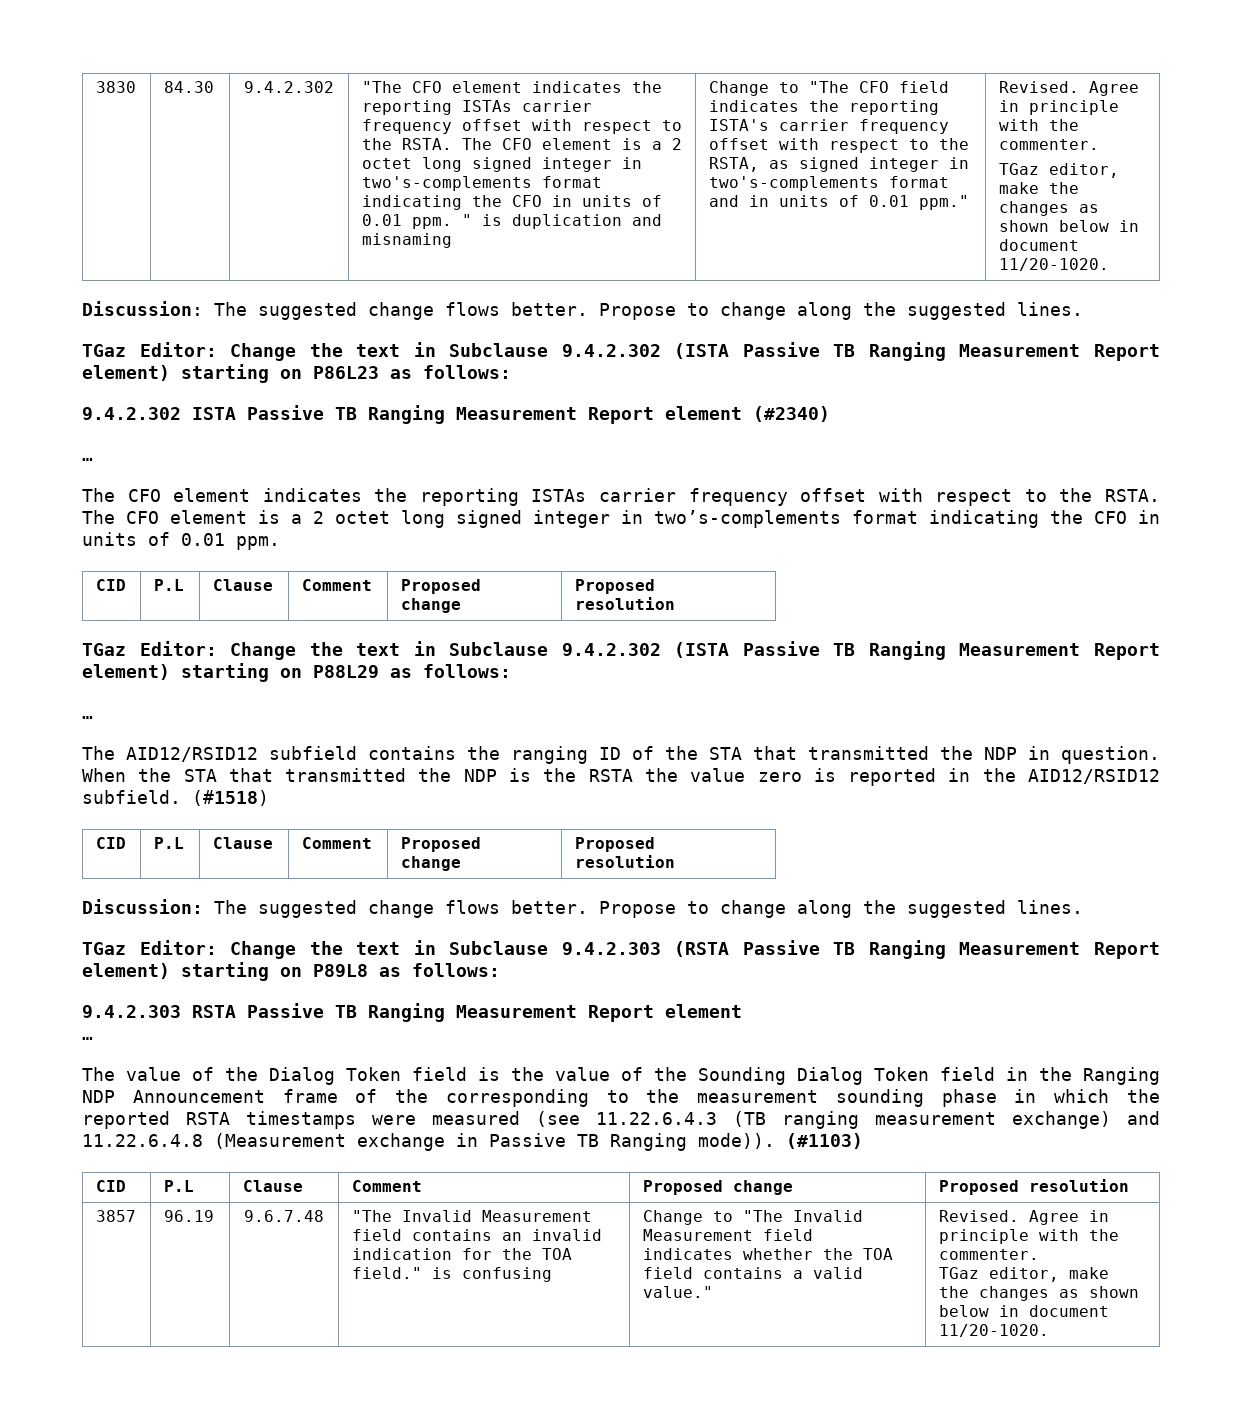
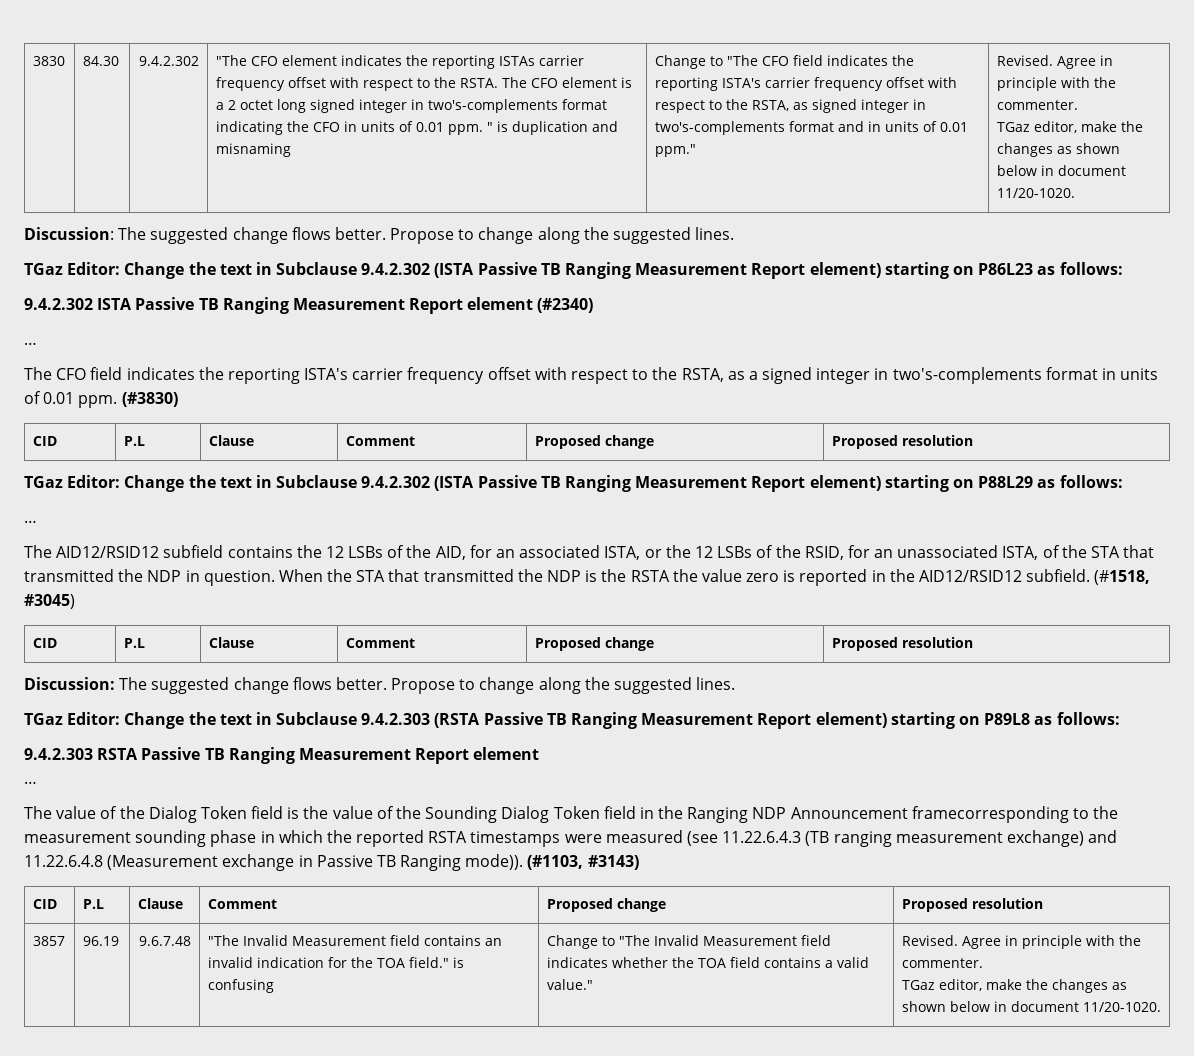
[173,488,1160,506] [82,510,1160,528] [82,532,280,550] element indicates the reporting ISTAs carrier frequency offset with respect to the RSTA. The CFO element is a 2 octet long signed integer in two’s-complements format indicating the CFO in units of 0.01 ppm. -> [90,367,1159,384] [24,391,178,408] field indicates the reporting ISTA's carrier frequency offset with respect to the RSTA, as a signed integer in two's-complements format in units of 0.01 ppm. (#3830)
[511,746,621,764] ranging ID -> [325,545,1039,560] 12 LSBs of the AID, for an associated ISTA, or the 12 LSBs of the RSID, for an unassociated ISTA,
[192,790,269,806] (#1518) -> [1094,570,1151,585] [24,594,75,609] (#1518, #3045)
[282,1089,589,1107] frame of the corresponding -> [911,806,1069,823] framecorresponding
[786,1133,863,1149] (#1103) -> [527,855,639,870] (#1103, #3143)

